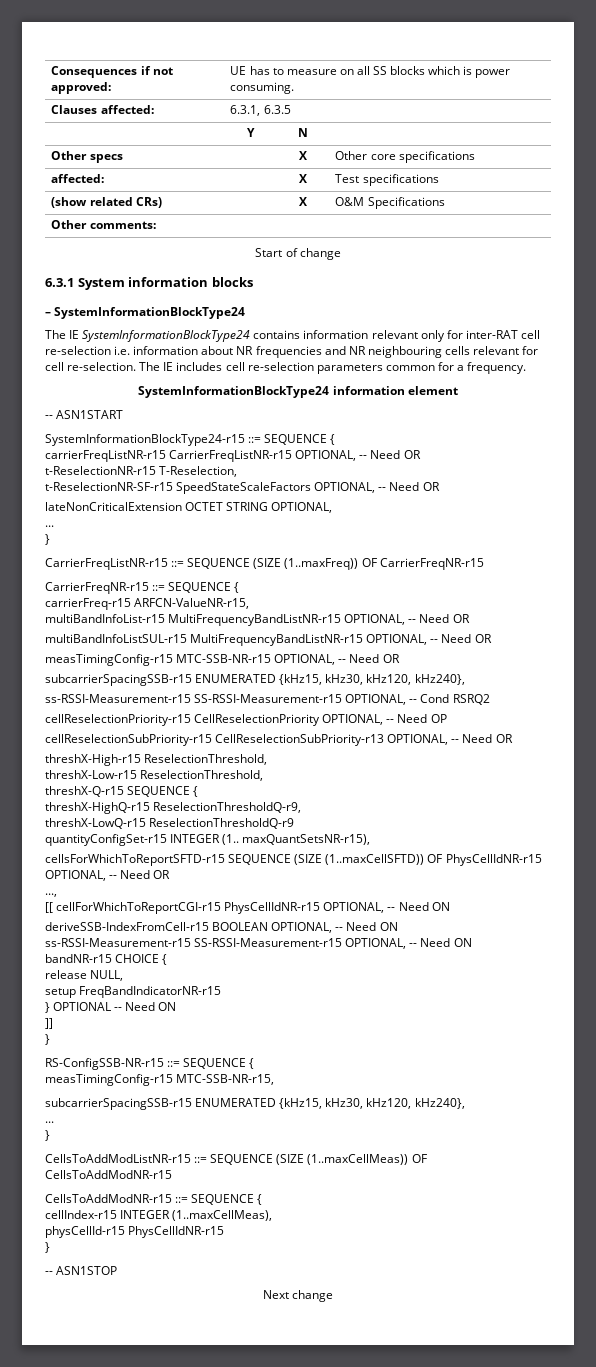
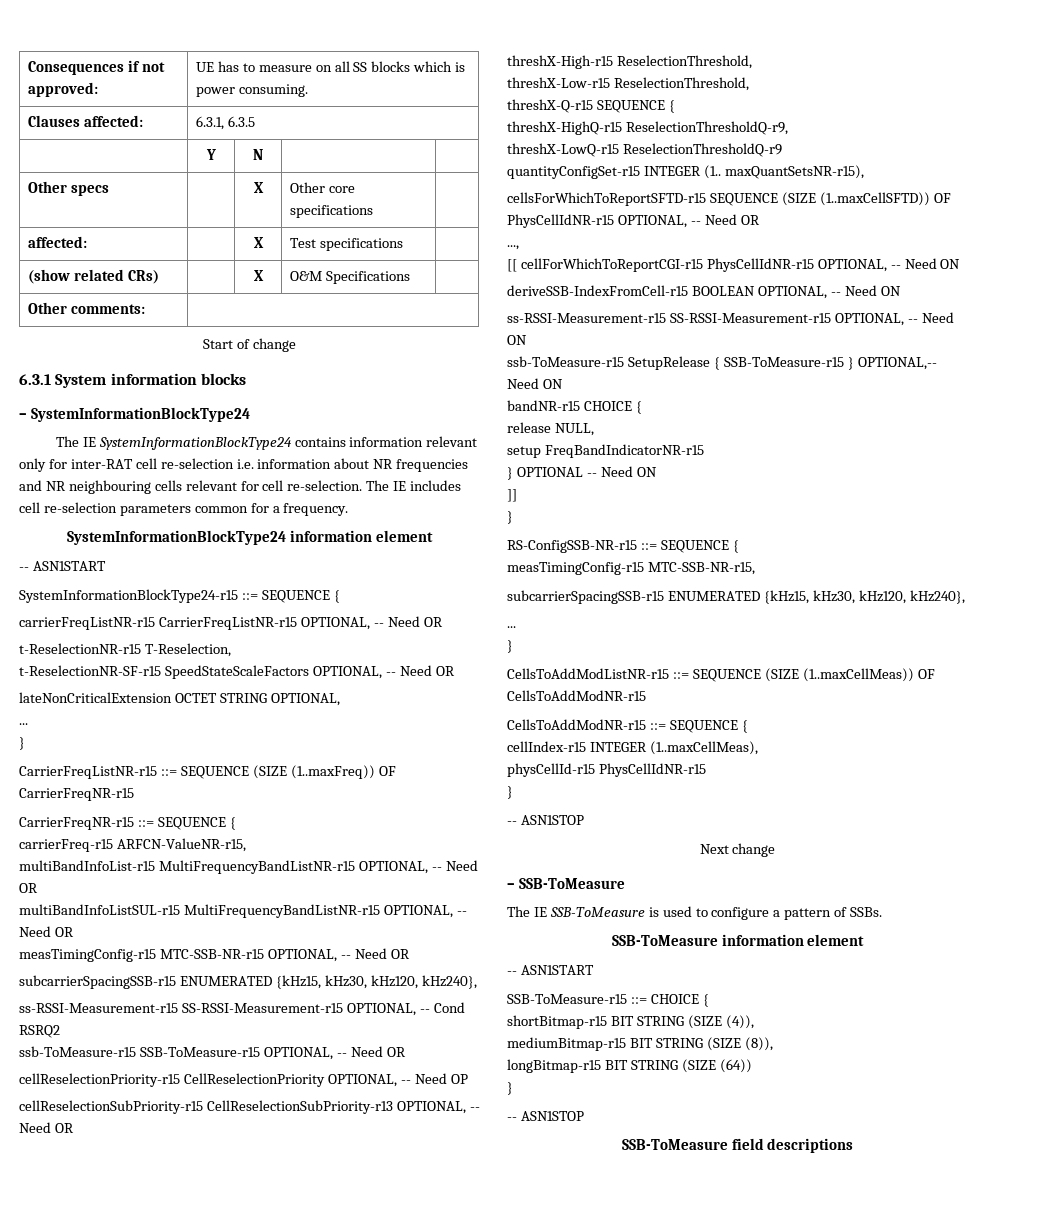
(490, 699) none -> [19,1046,406,1060] // ssb-ToMeasure-r15 SSB-ToMeasure-r15 OPTIONAL, -- Need OR
(472, 942) none -> [507,356,937,370] [507,378,563,389] // ssb-ToMeasure-r15 SetupRelease { SSB-ToMeasure-r15 } OPTIONAL,-- Need ON
(334, 1296) none -> [507,878,625,889] [507,906,883,920] [611,934,865,946] [507,965,594,975] [507,994,709,1007] [507,1015,754,1029] [507,1037,773,1051] [507,1059,752,1073] [507,1082,513,1095] [507,1111,584,1121] [621,1138,854,1153] // – SSB-ToMeasure // The IE SSB-ToMeasure is used to configure a pattern of SSBs. // SSB-ToMeasure information element // -- ASN1START // SSB-ToMeasure-r15 ::= CHOICE { // shortBitmap-r15 BIT STRING (SIZE (4)), // mediumBitmap-r15 BIT STRING (SIZE (8)), // longBitmap-r15 BIT STRING (SIZE (64)) // } // -- ASN1STOP // SSB-ToMeasure field descriptions

